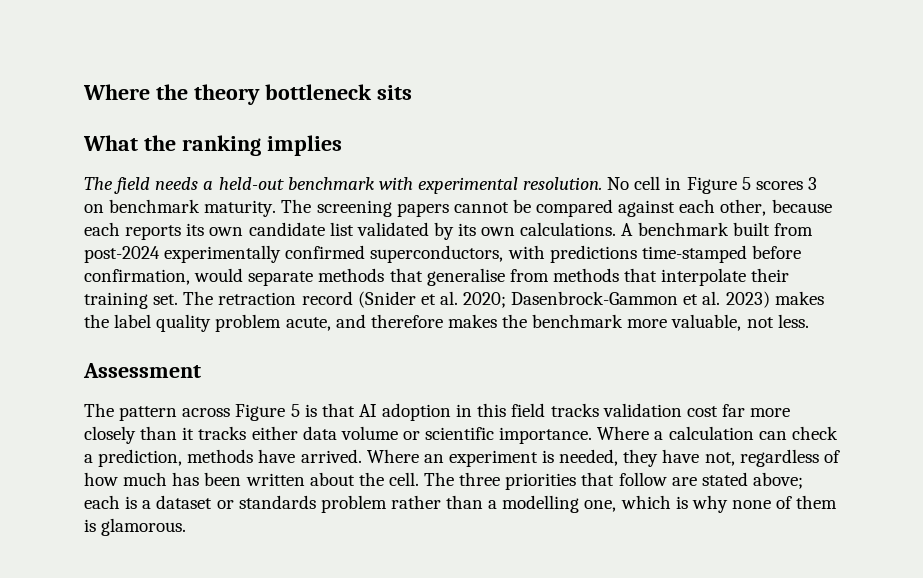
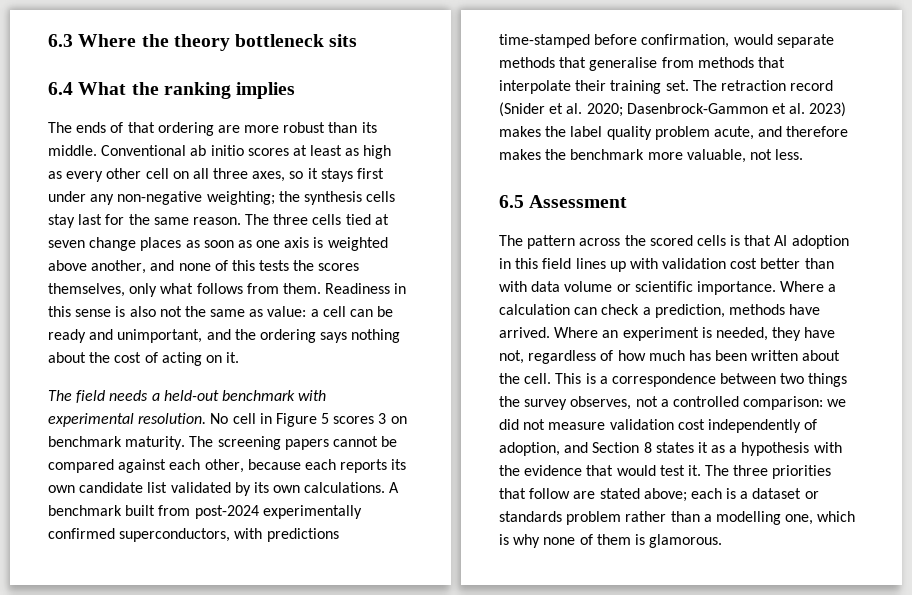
(83, 92) none -> [48,34,73,47] 6.3
(412, 92) none -> [48,82,73,95] 6.4
(342, 145) none -> [48,122,377,136] [48,145,392,159] [48,168,385,182] [48,191,396,205] [48,214,389,228] [48,237,388,251] [48,260,360,274] [48,283,407,297] [48,306,394,317] [48,329,401,343] [48,352,240,366] // The ends of that ordering are more robust than its middle. Conventional ab initio scores at least as high as every other cell on all three axes, so it stays first under any non-negative weighting; the synthesis cells stay last for the same reason. The three cells tied at seven change places as soon as one axis is weighted above another, and none of this tests the scores themselves, only what follows from them. Readiness in this sense is also not the same as value: a cell can be ready and unimportant, and the ordering says nothing about the cost of acting on it.
(809, 321) none -> [499,195,524,208] 6.5
[235,404,300,421] Figure 5 -> [624,235,726,246] the scored cells
[550,403,791,417] [84,426,298,444] tracks validation cost far more closely than it tracks either -> [575,258,834,272] [499,281,527,292] lines up with validation cost better than with
(419, 479) none -> [555,373,848,387] [499,396,847,410] [499,419,818,433] [499,442,842,456] [499,465,701,476] This is a correspondence between two things the survey observes, not a controlled comparison: we did not measure validation cost independently of adoption, and Section 8 states it as a hypothesis with the evidence that would test it.

